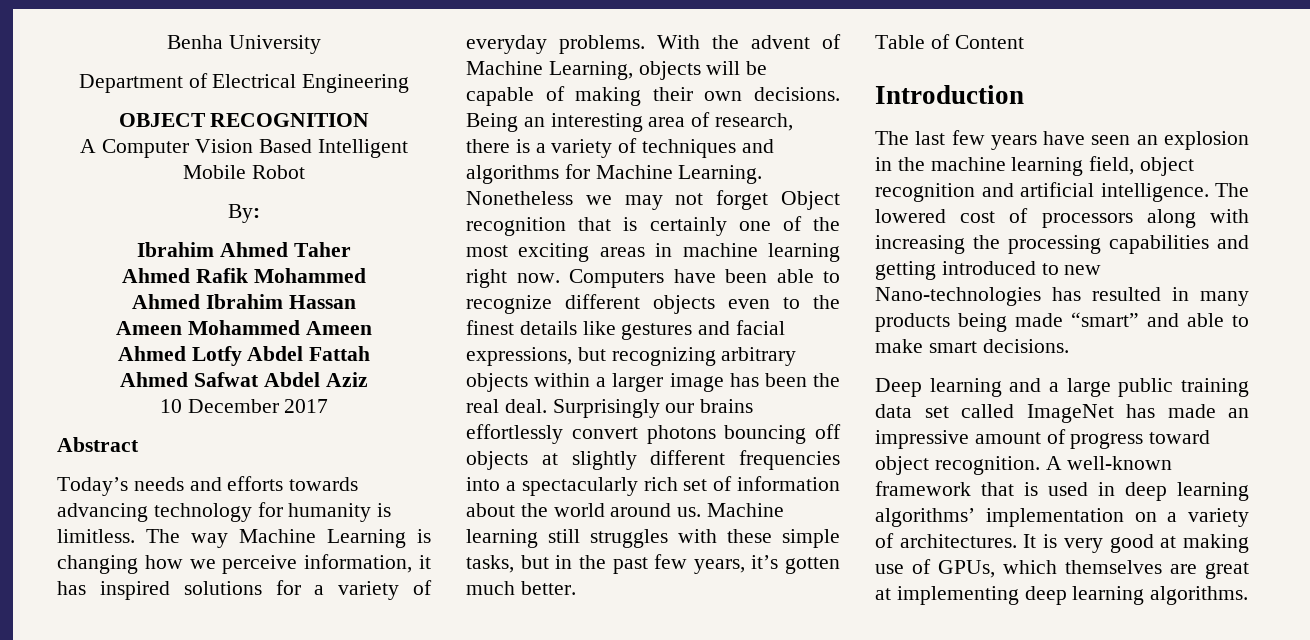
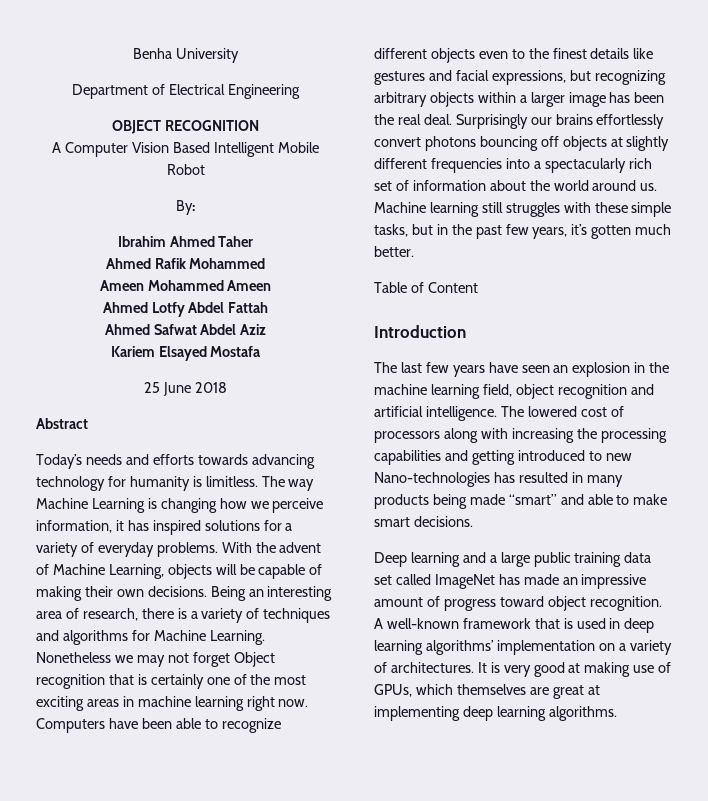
[132,294,356,309] // Ahmed Ibrahim Hassan -> (266, 263) none
[159,399,329,413] 10 December 2017 -> [110,346,262,361] [144,382,227,396] Kariem Elsayed Mostafa // 25 June 2018

